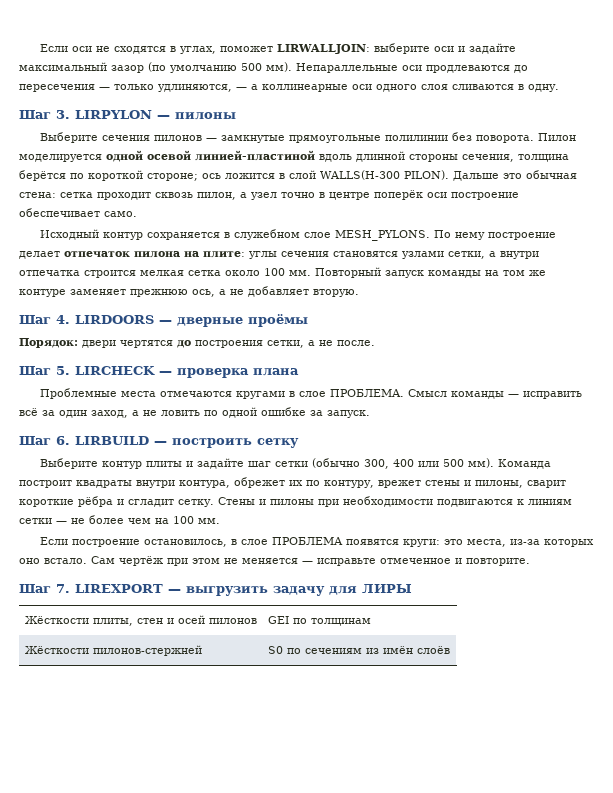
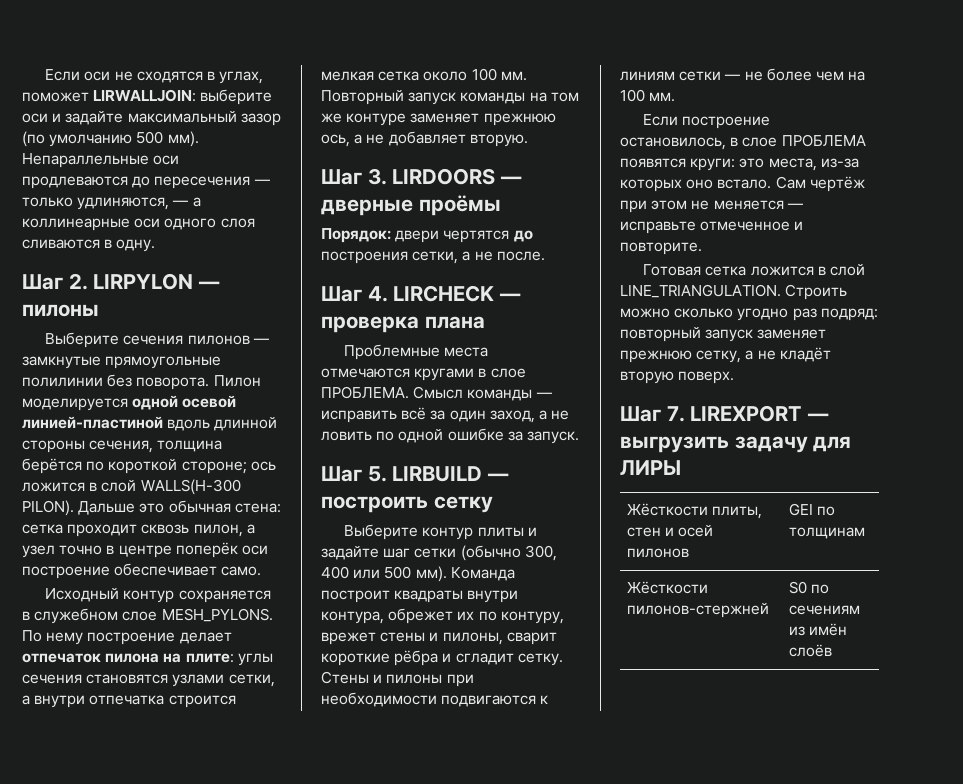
[56,110,70,119] 3. -> [68,273,88,290] 2.
[56,315,70,324] 4. -> [367,168,387,185] 3.
[56,366,70,375] 5. -> [367,286,388,302] 4.
[56,436,70,445] 6. -> [367,466,387,482] 5.
(530, 562) none -> [643,264,865,276] [620,284,848,300] [620,308,878,321] [620,327,827,342] [620,347,831,363] [620,371,735,384] // Готовая сетка ложится в слой LINE_TRIANGULATION. Строить можно сколько угодно раз подряд: повторный запуск заменяет прежнюю сетку, а не кладёт вторую поверх.

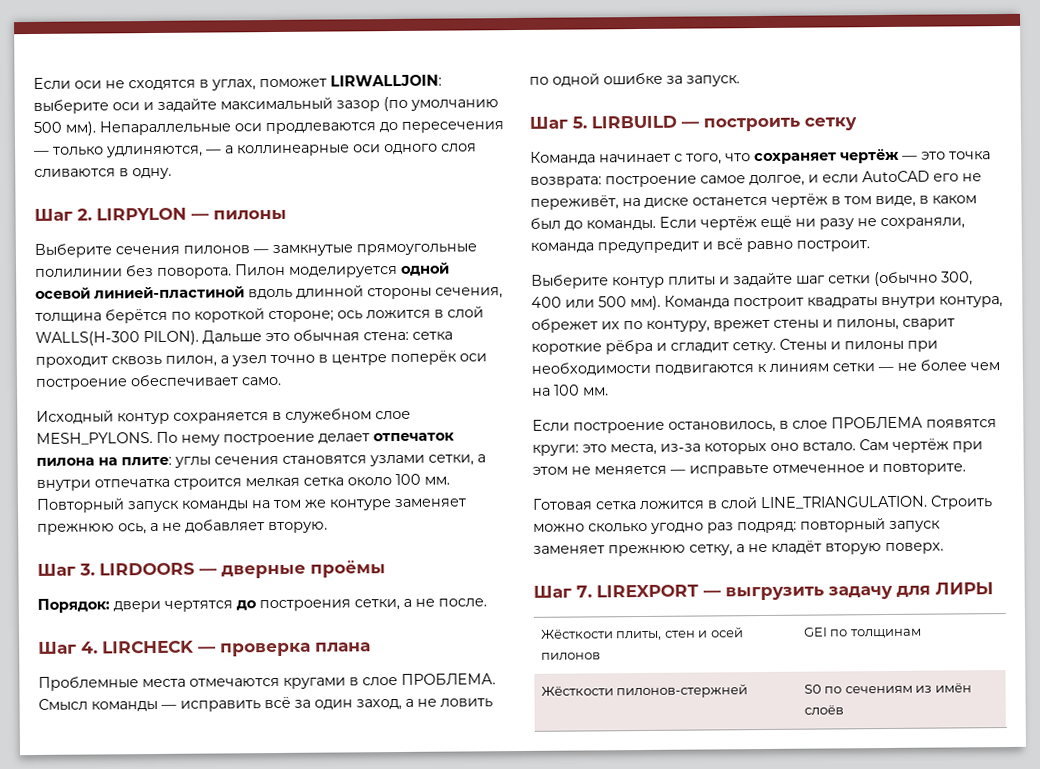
(493, 504) none -> [530,148,991,165] [530,170,982,188] [530,193,977,210] [530,215,965,231] [530,238,870,254] // Команда начинает с того, что сохраняет чертёж — это точка возврата: построение самое долгое, и если AutoCAD его не переживёт, на диске останется чертёж в том виде, в каком был до команды. Если чертёж ещё ни разу не сохраняли, команда предупредит и всё равно построит.

